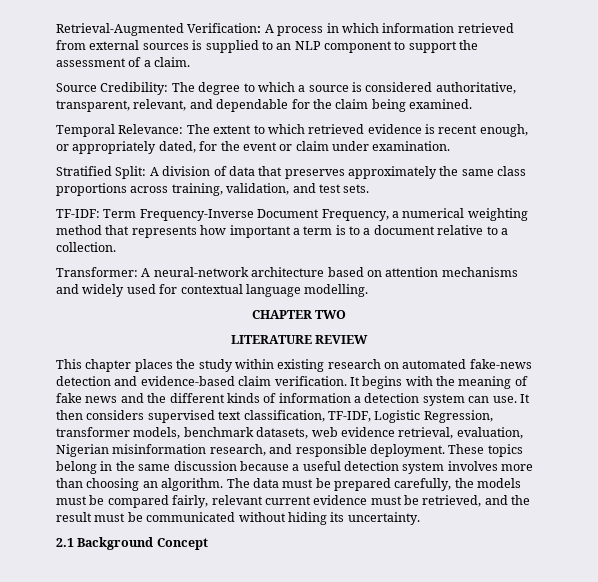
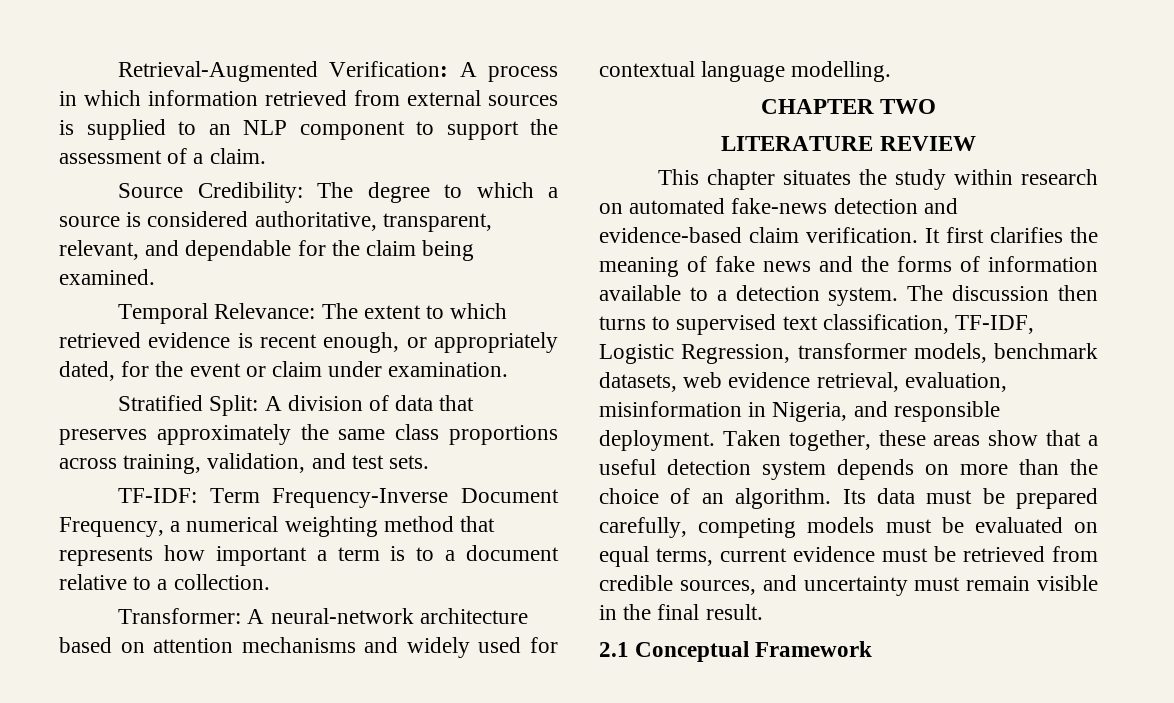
[134,359,173,372] places -> [783,170,852,185] situates
[277,359,325,372] existing -> (1014, 177) none
[362,376,433,389] begins with -> [946,227,1063,243] first clarifies
[169,393,530,406] [56,410,145,420] different kinds of information a detection system can use. It then considers -> [897,256,1098,272] [599,285,1098,306] [599,316,671,330] forms of information available to a detection system. The discussion then turns to
[56,444,523,457] [56,461,534,474] [56,478,140,491] Nigerian misinformation research, and responsible deployment. These topics belong in the same discussion because a useful detection system involves more than choosing -> [599,401,1000,422] [599,430,1098,451] [599,459,1098,480] [599,488,691,504] misinformation in Nigeria, and responsible deployment. Taken together, these areas show that a useful detection system depends on more than the choice of
[226,478,250,488] The -> [842,489,866,504] Its
[454,478,474,488] the -> [698,518,797,538] competing
[107,495,531,508] [56,512,420,525] compared fairly, relevant current evidence must be retrieved, and the result must be communicated without hiding its uncertainty. -> [974,517,1098,533] [599,546,1098,567] [599,575,1098,596] [599,604,763,620] evaluated on equal terms, current evidence must be retrieved from credible sources, and uncertainty must remain visible in the final result.
[77,537,208,550] Background Concept -> [635,641,873,662] Conceptual Framework

